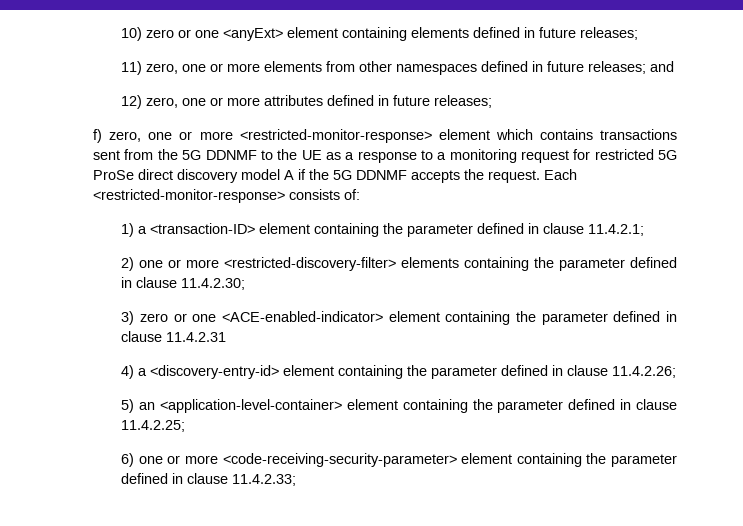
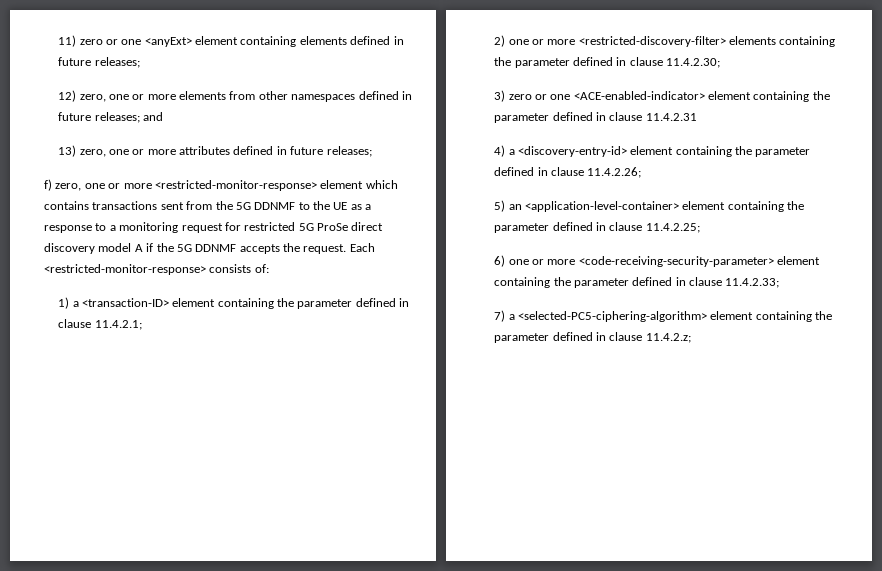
[121,27,143,41] 10) -> [58,35,77,47] 11)
[121,61,143,75] 11) -> [58,90,77,102] 12)
[121,95,143,109] 12) -> [58,145,77,157] 13)
(297, 480) none -> [494,310,833,322] [494,332,691,343] // 7) a <selected-PC5-ciphering-algorithm> element containing the parameter defined in clause 11.4.2.z;

